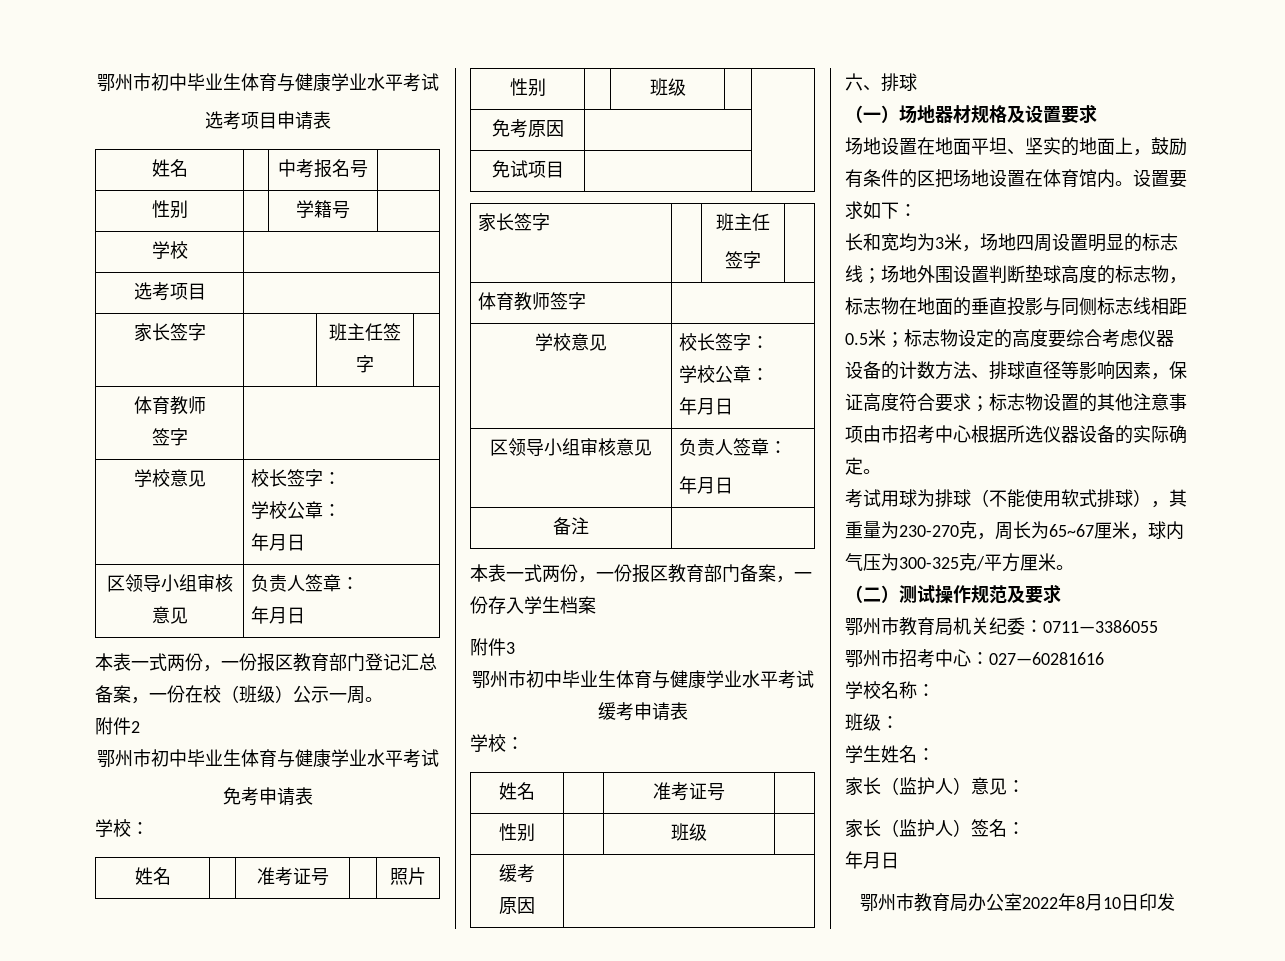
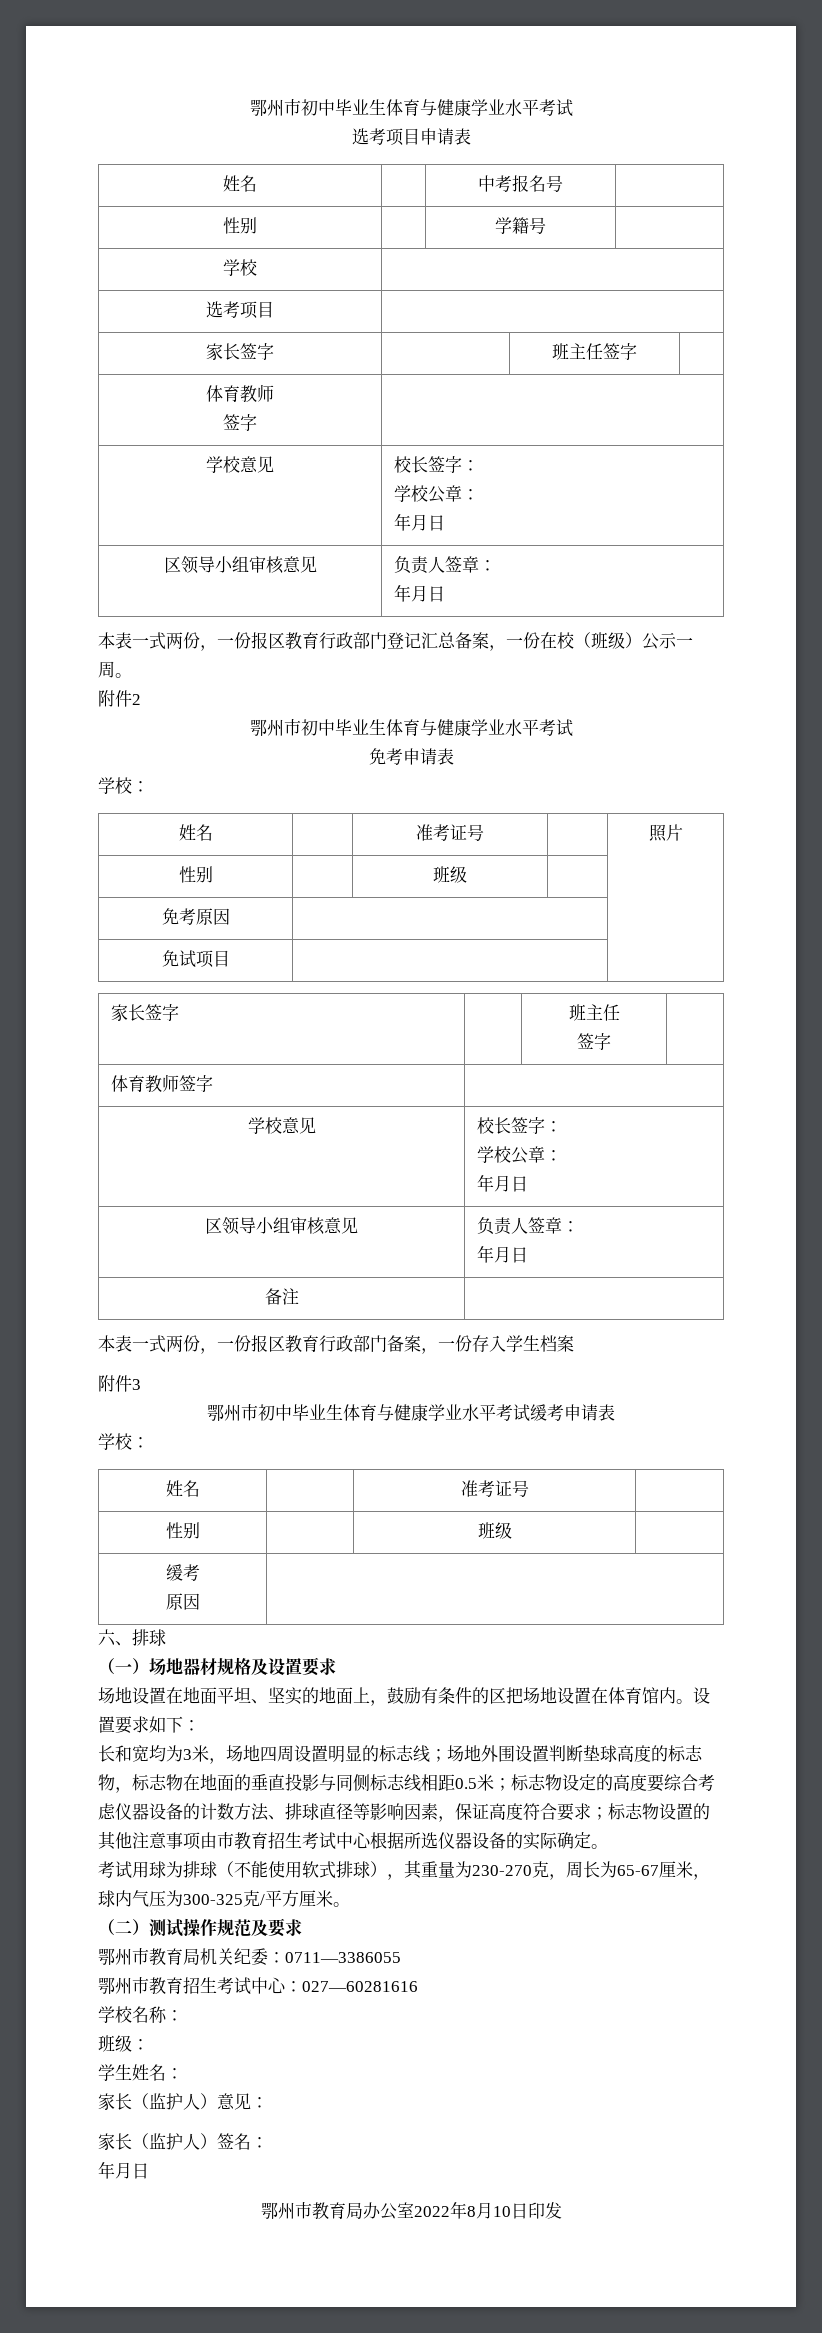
(329, 662) none -> [319,632,353,649] 行政
(704, 573) none -> [319,1335,353,1352] 行政
[899,425,935,444] 招考 -> [234,1832,336,1850] 教育招生考试
[1049,524,1094,537] 65~67 -> [617,1865,659,1876] 65-67
[899,649,935,668] 招考 -> [149,1977,251,1995] 教育招生考试

